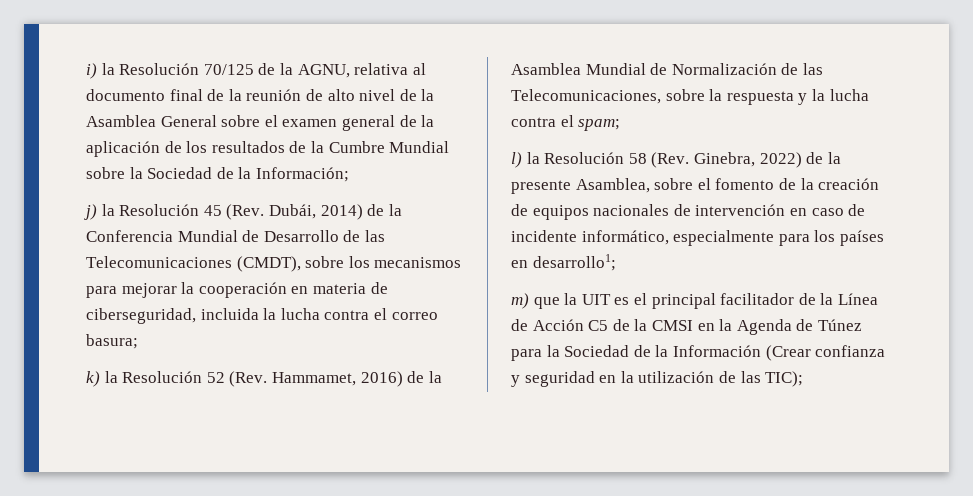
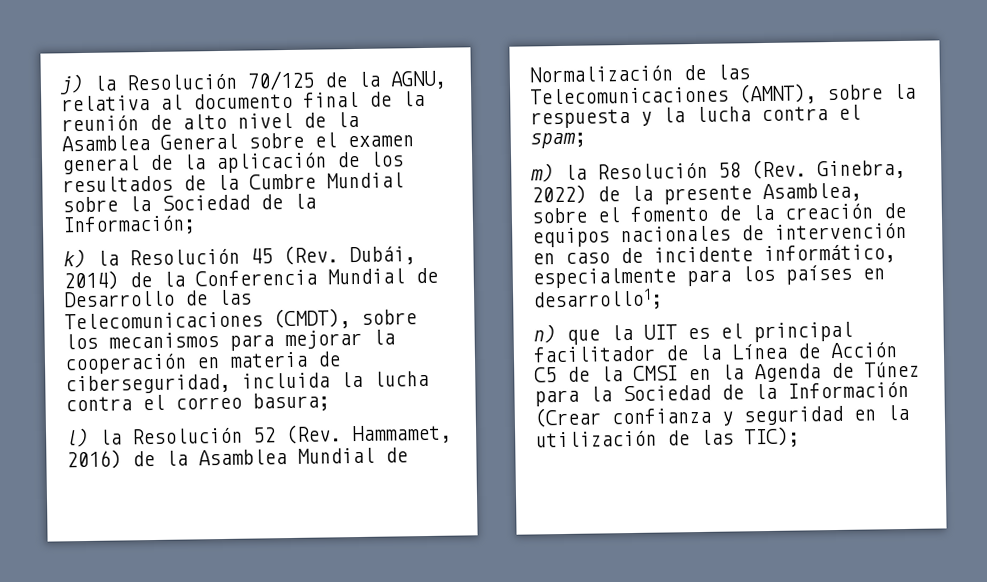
[86,63,97,79] i) -> [59,73,84,95] j)
[84,204,97,220] j) -> [63,248,86,269] k)
[86,371,100,387] k) -> [65,427,89,448] l)
[511,89,661,104] Telecomunicaciones, -> [530,83,817,105] Telecomunicaciones (AMNT),
[511,152,522,168] l) -> [530,163,554,183] m)
[511,293,529,309] m) -> [533,324,556,344] n)

